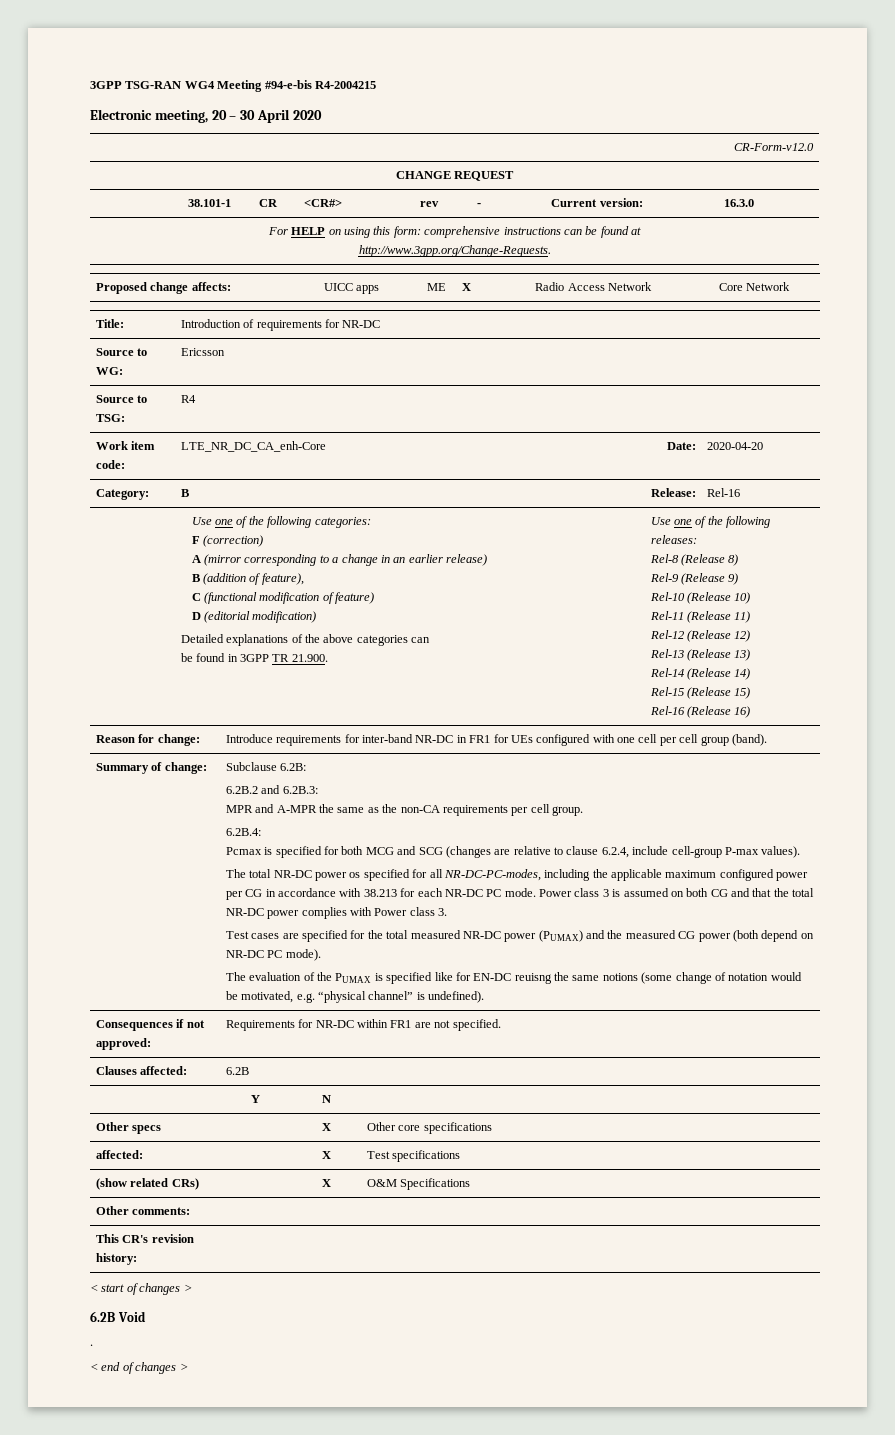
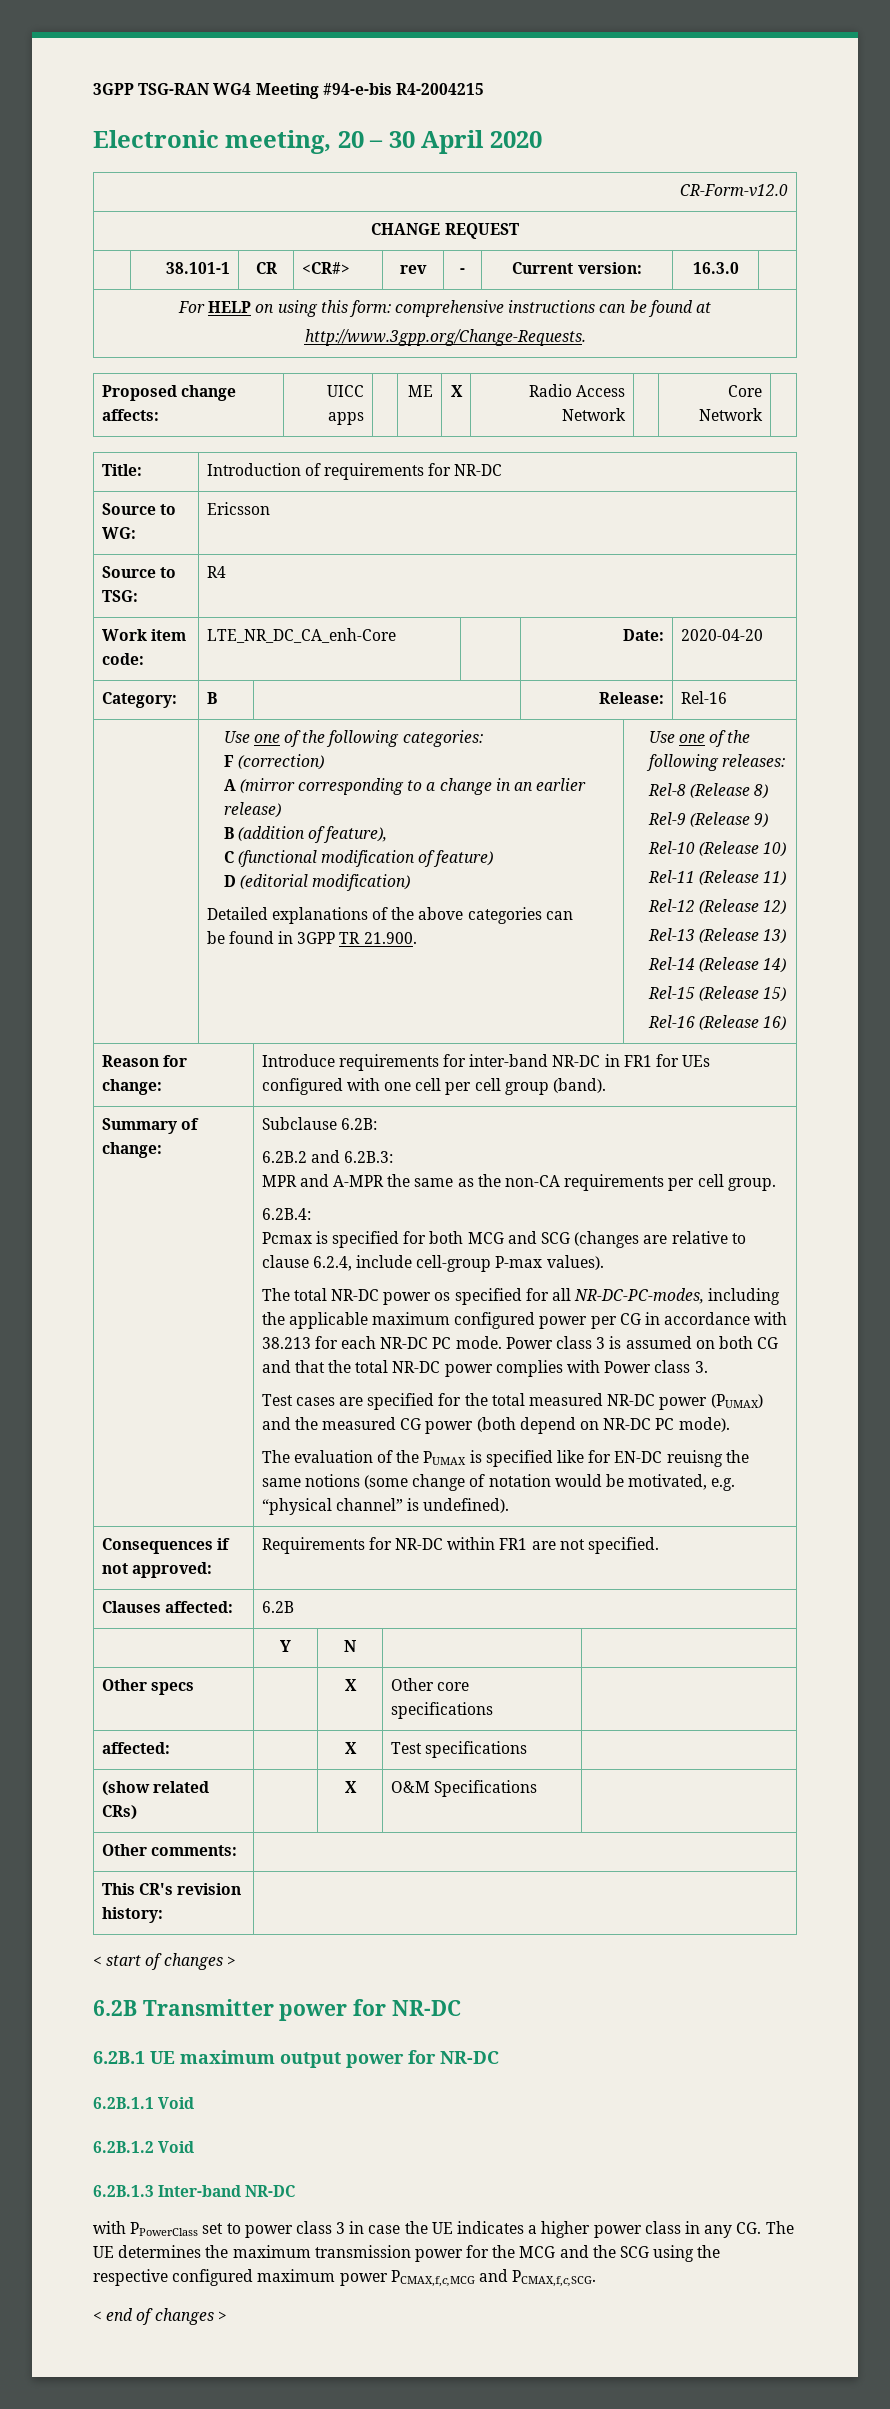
[117,1311,146,1322] [90,1344,93,1346] Void // . -> [142,1999,461,2021] [93,2050,499,2068] [93,2097,195,2109] [93,2141,195,2153] [93,2185,296,2197] [93,2221,794,2238] [93,2245,721,2262] [93,2269,597,2287] Transmitter power for NR-DC // 6.2B.1 UE maximum output power for NR-DC // 6.2B.1.1 Void // 6.2B.1.2 Void // 6.2B.1.3 Inter-band NR-DC // with PPowerClass set to power class 3 in case the UE indicates a higher power class in any CG. The UE determines the maximum transmission power for the MCG and the SCG using the respective configured maximum power PCMAX,f,c,MCG and PCMAX,f,c,SCG.

